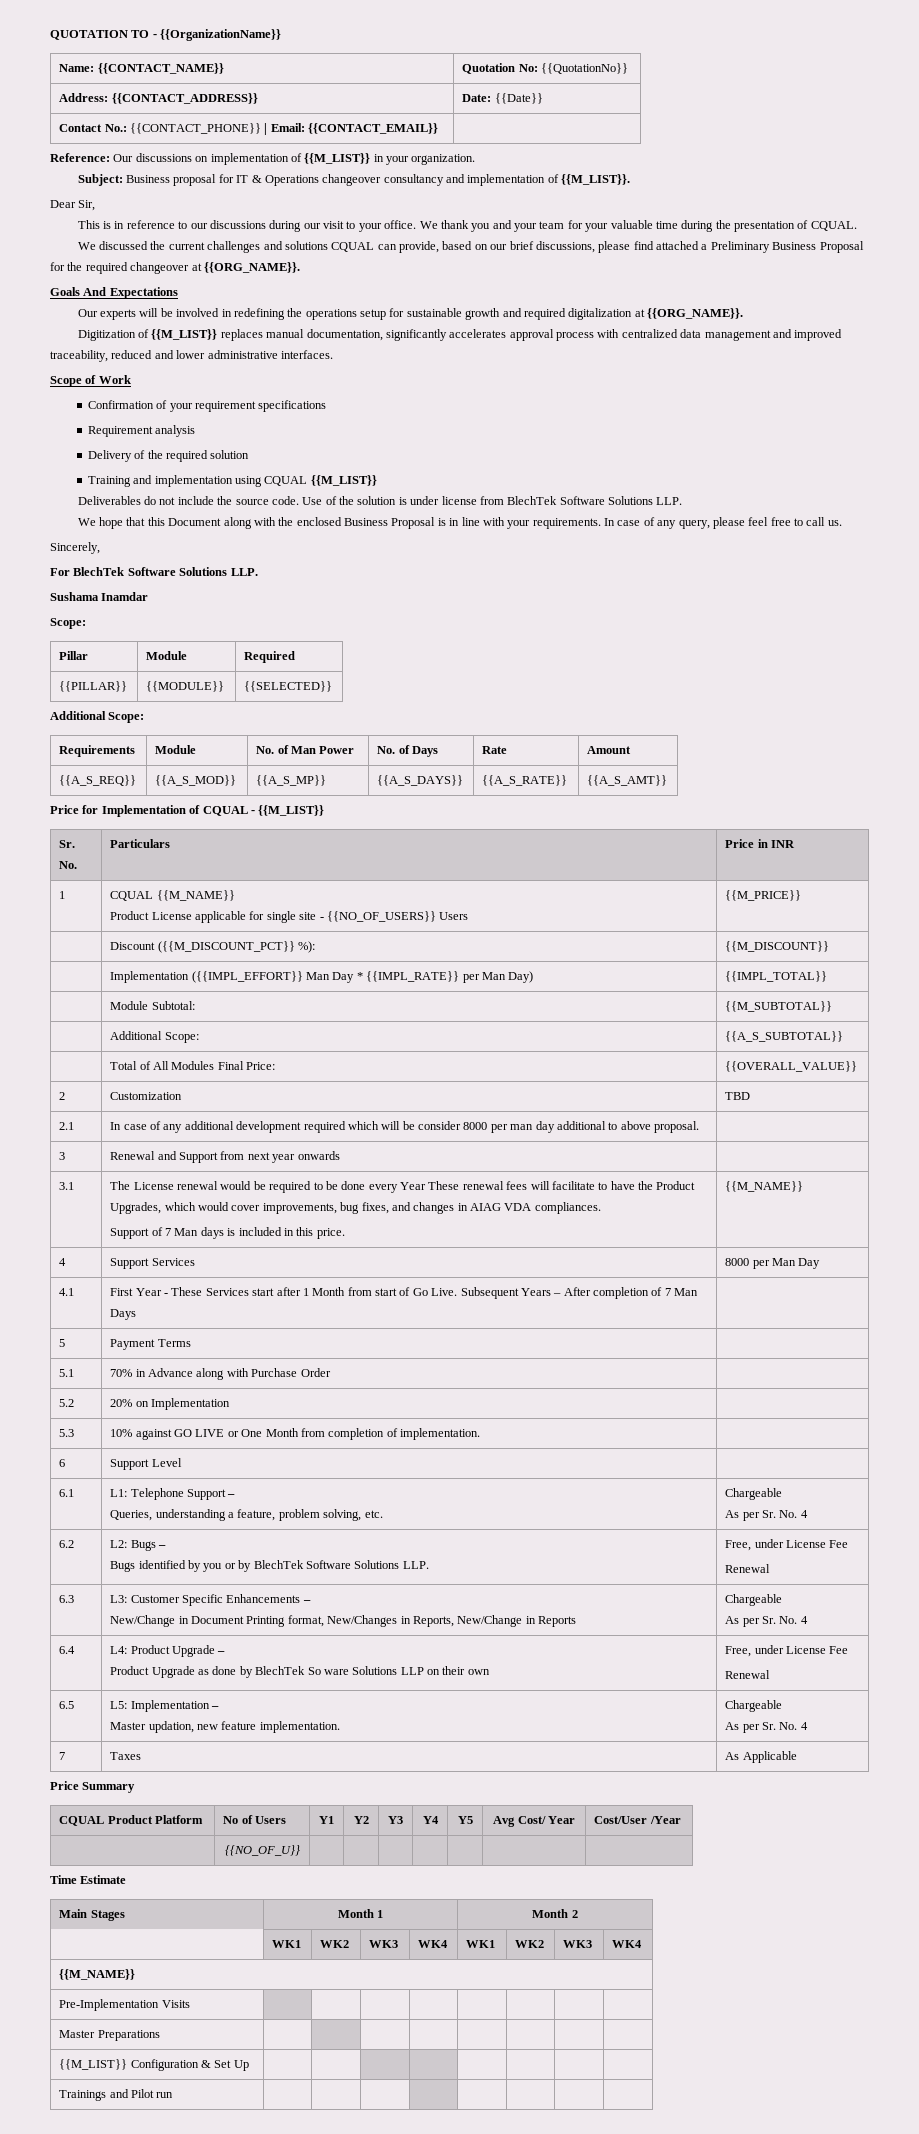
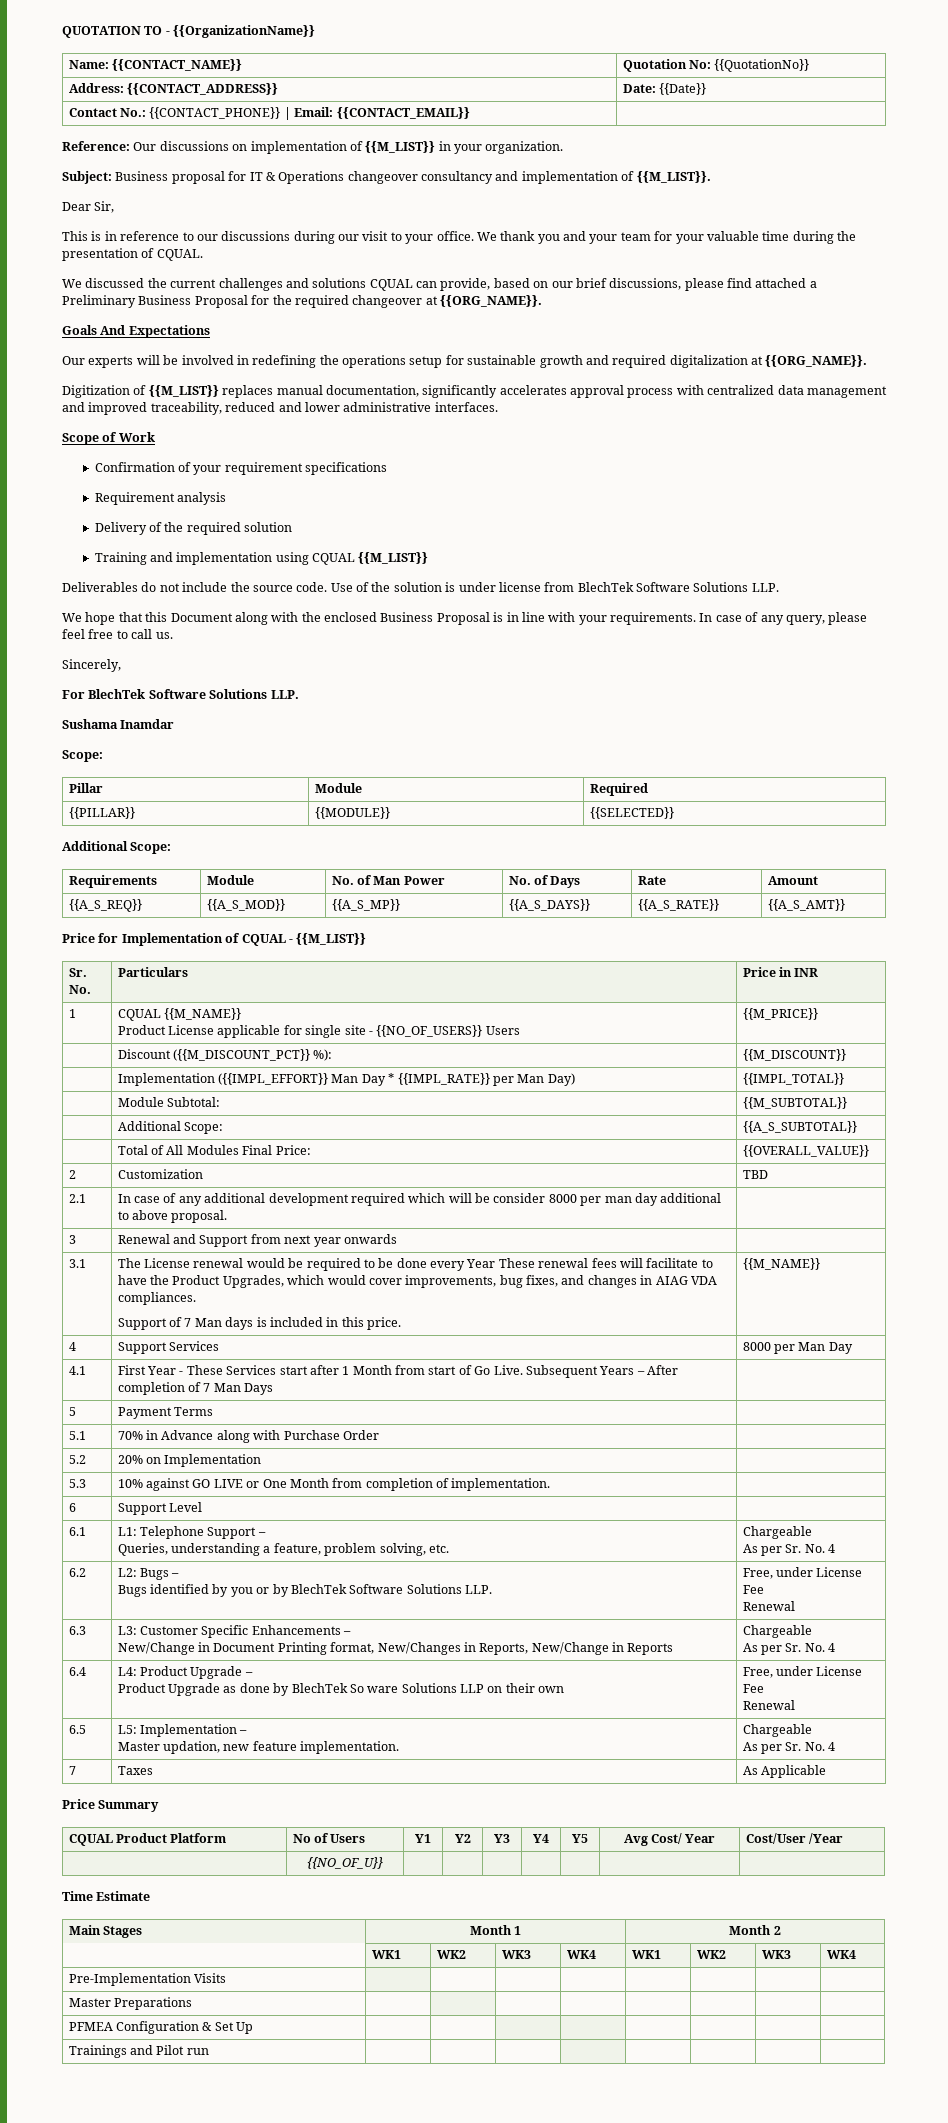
[59,1969,136,1980] // {{M_NAME}} -> (856, 1954) none
[59,2059,128,2070] {{M_LIST}} -> [68,2022,113,2031] PFMEA

